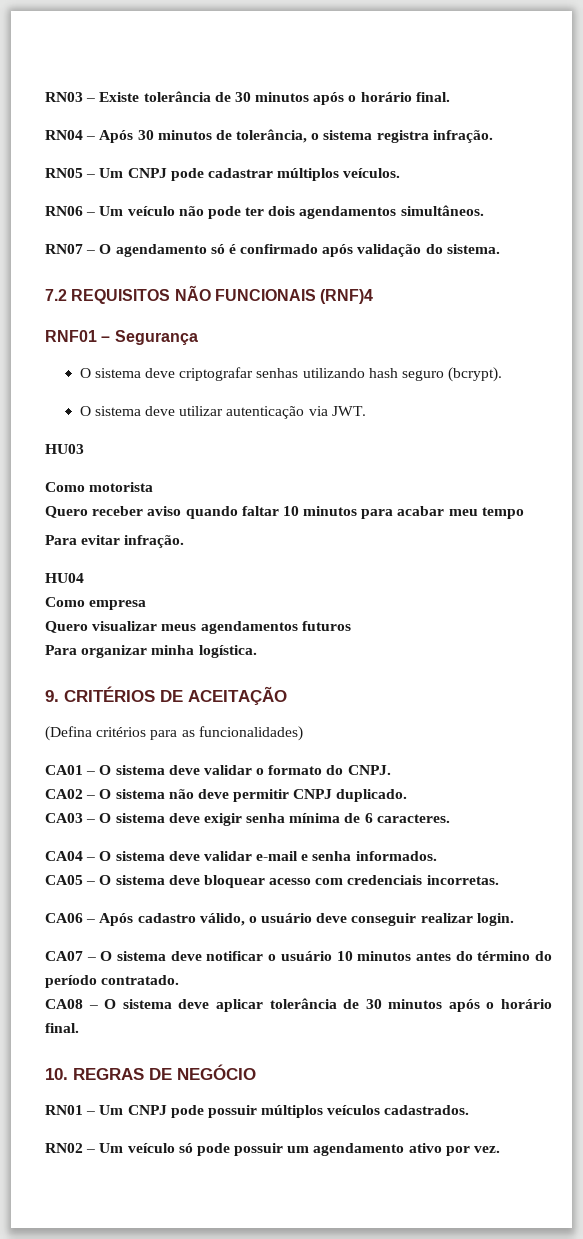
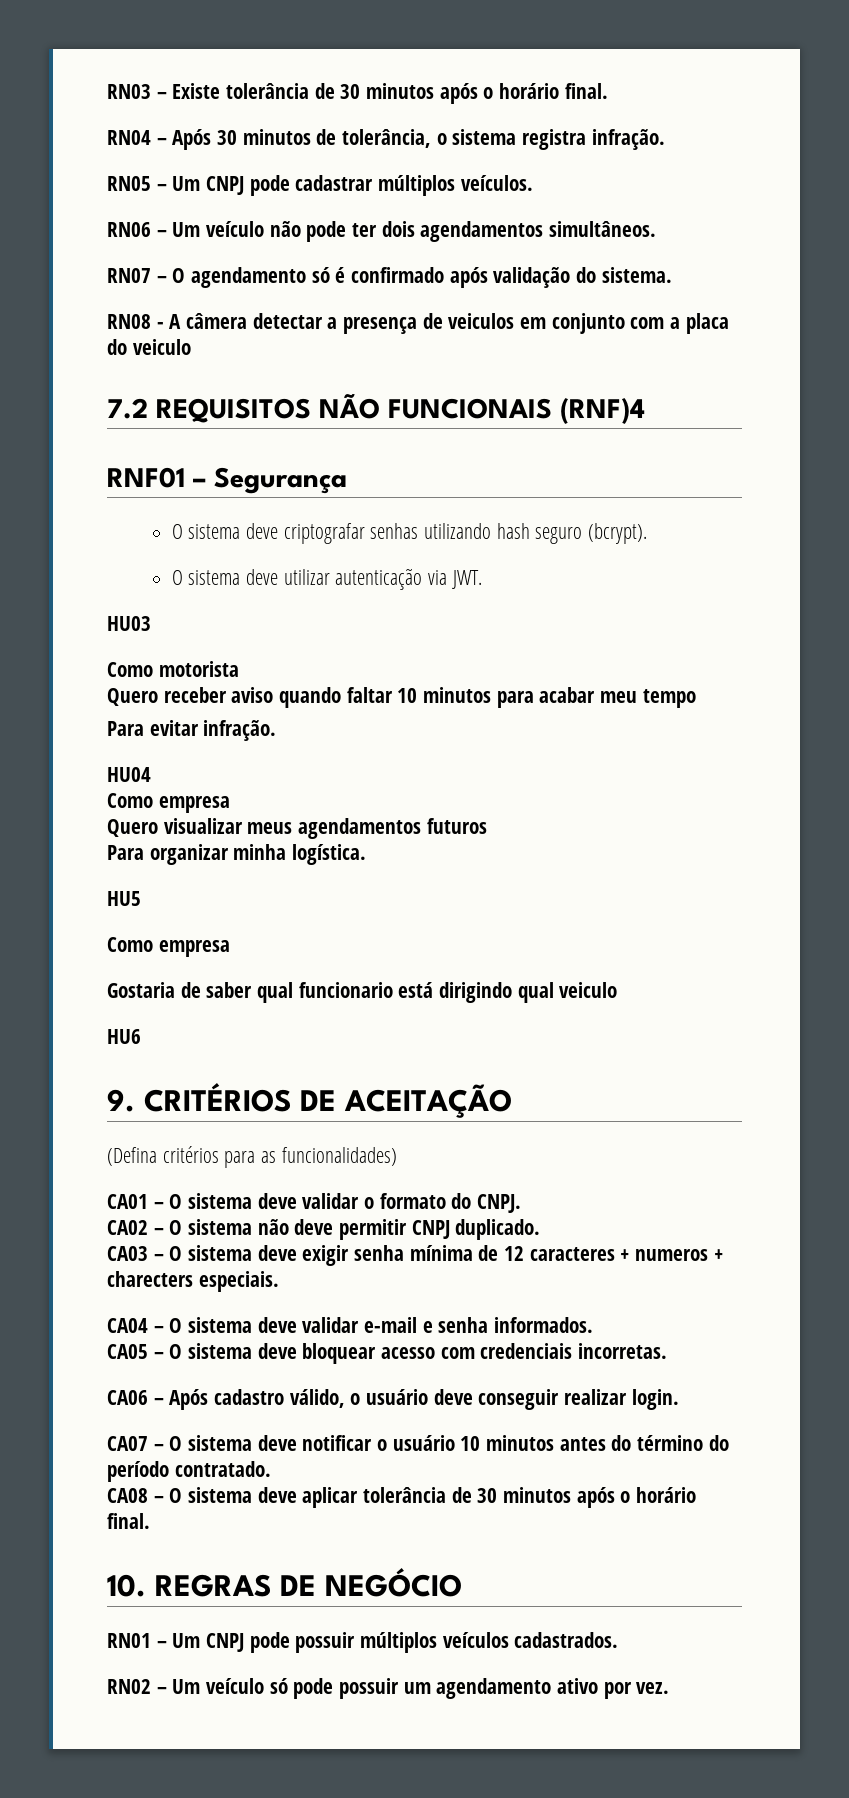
(500, 249) none -> [107,313,729,334] [107,339,191,355] // RN08 - A câmera detectar a presença de veiculos em conjunto com a placa do veiculo
(257, 651) none -> [107,891,141,906] [107,937,230,957] [107,982,618,1003] [107,1029,141,1044] // HU5 // Como empresa // Gostaria de saber qual funcionario está dirigindo qual veiculo // HU6
[364,813,450,823] 6 caracteres. -> [504,1246,723,1261] [107,1271,279,1292] 12 caracteres + numeros + charecters especiais.

